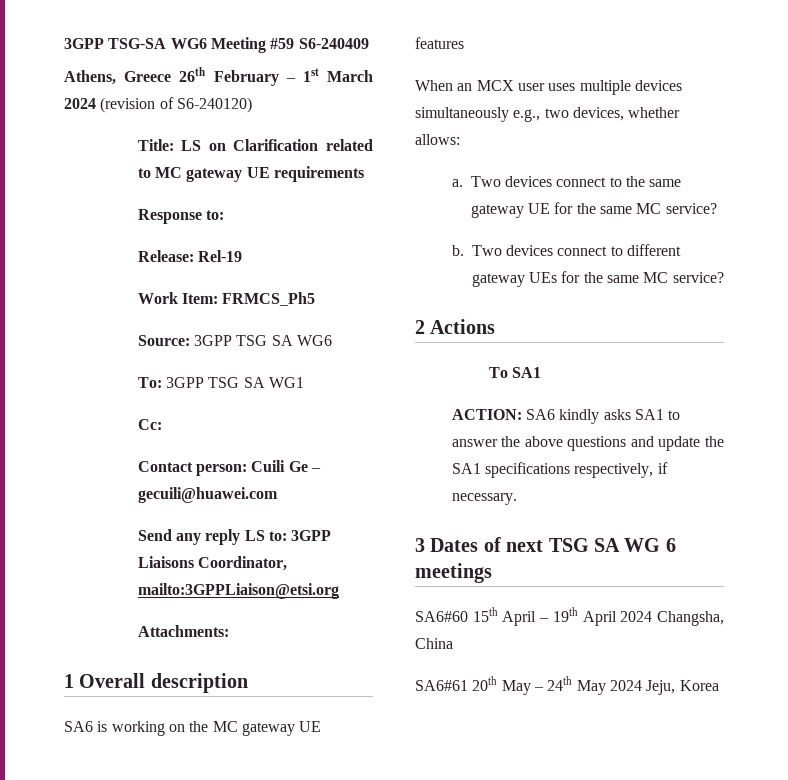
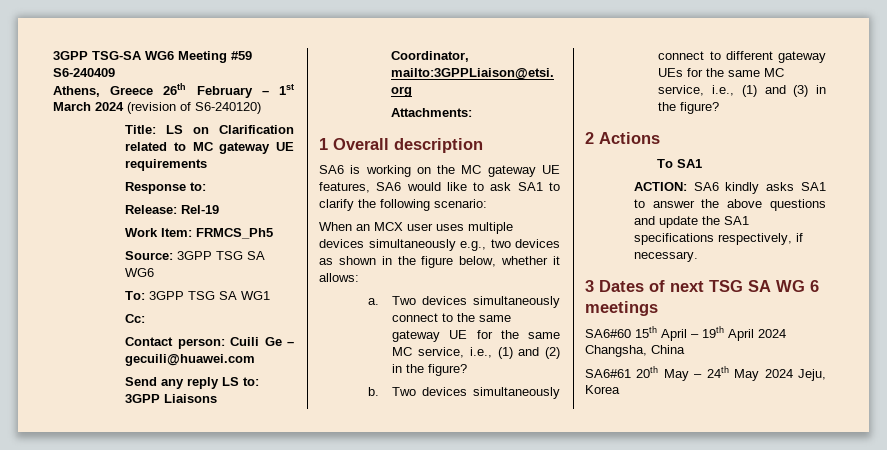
[415,37,464,49] features -> [319,182,560,193] [319,199,487,211] features, SA6 would like to ask SA1 to clarify the following scenario:
[572,107,681,121] devices, whether -> [515,239,560,248] [319,256,560,268] devices as shown in the figure below, whether it
(553, 181) none -> [473,296,560,308] simultaneously
[665,203,717,214] service? -> [418,347,560,359] [392,364,468,376] service, i.e., (1) and (2) in the figure?
(554, 250) none -> [473,387,560,399] simultaneously
[672,272,724,283] service? -> [658,85,826,97] [658,102,720,114] service, i.e., (1) and (3) in the figure?

